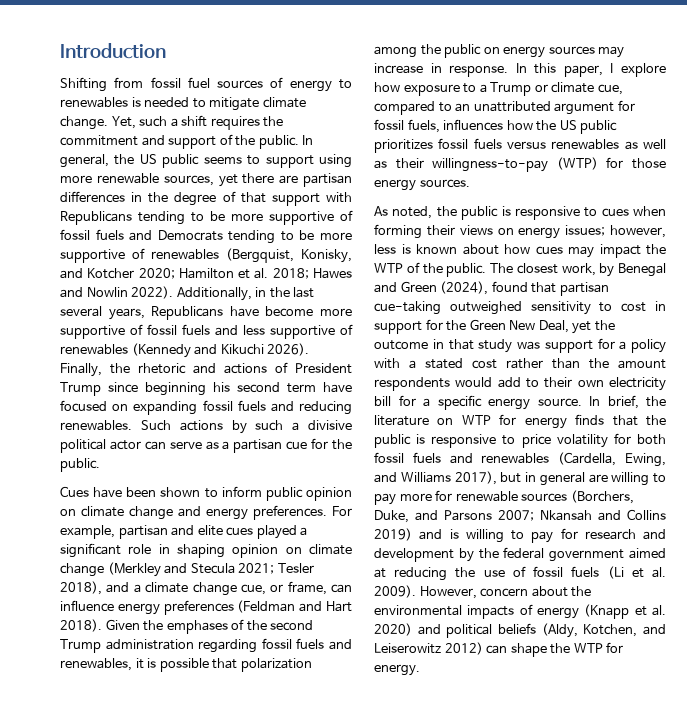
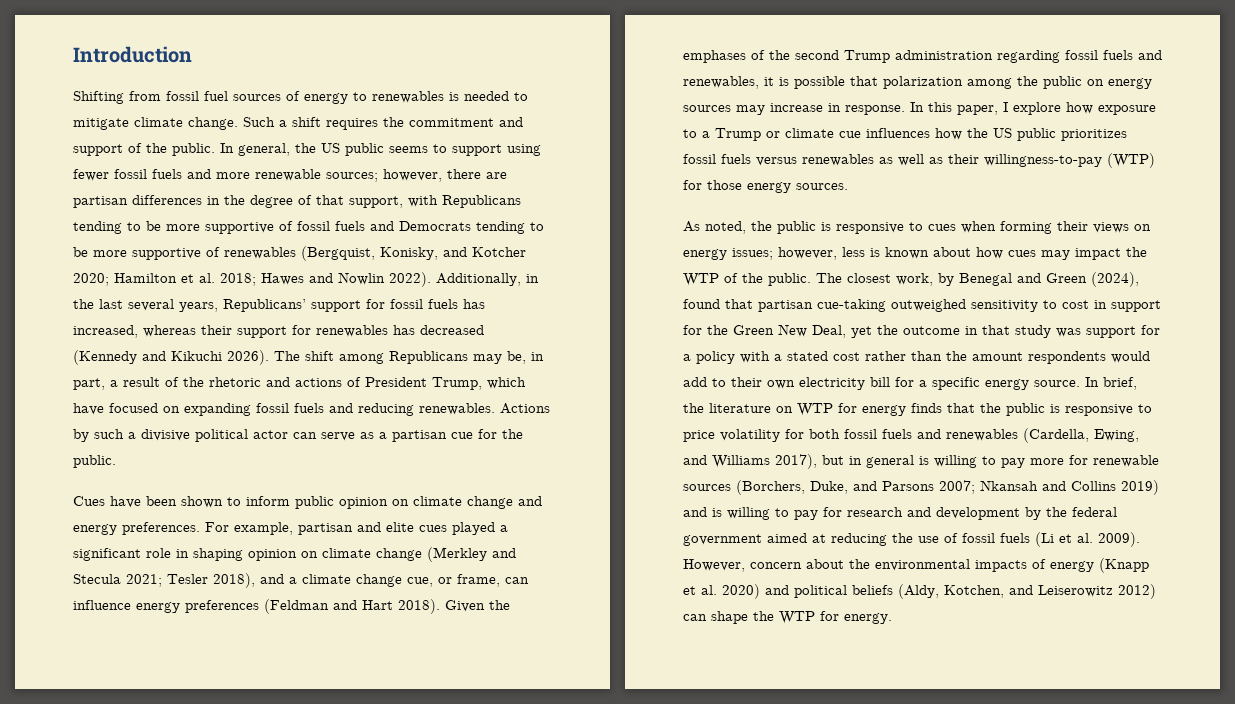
[111,116,168,129] Yet, such -> [243,117,275,127] Such
[60,173,238,187] more renewable sources, yet -> [73,169,442,182] fewer fossil fuels and more renewable sources; however,
[271,193,320,206] support -> [349,196,403,208] support,
[151,306,352,320] [60,324,353,339] [60,343,310,358] [60,363,102,377] Republicans have become more supportive of fossil fuels and less supportive of renewables (Kennedy and Kikuchi 2026). Finally, -> [223,299,485,312] [73,325,484,338] [73,350,544,365] [73,377,179,390] Republicans’ support for fossil fuels has increased, whereas their support for renewables has decreased (Kennedy and Kikuchi 2026). The shift among Republicans may be, in part, a result of
[60,382,316,396] Trump since beginning his second term -> [432,377,526,390] Trump, which
[140,420,223,431] Such actions -> [500,403,550,414] Actions
[597,84,623,95] [374,100,635,115] [374,119,440,133] cue, compared to an unattributed argument for fossil fuels, -> [839,131,861,138] cue
[588,474,608,483] are -> [919,456,929,465] is

